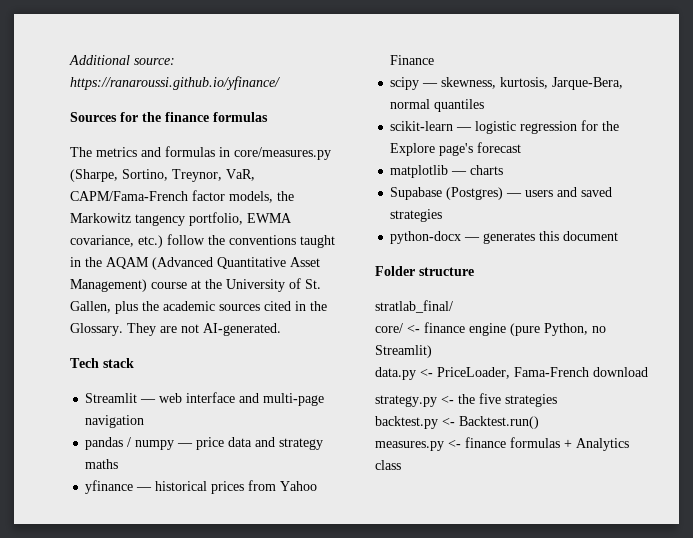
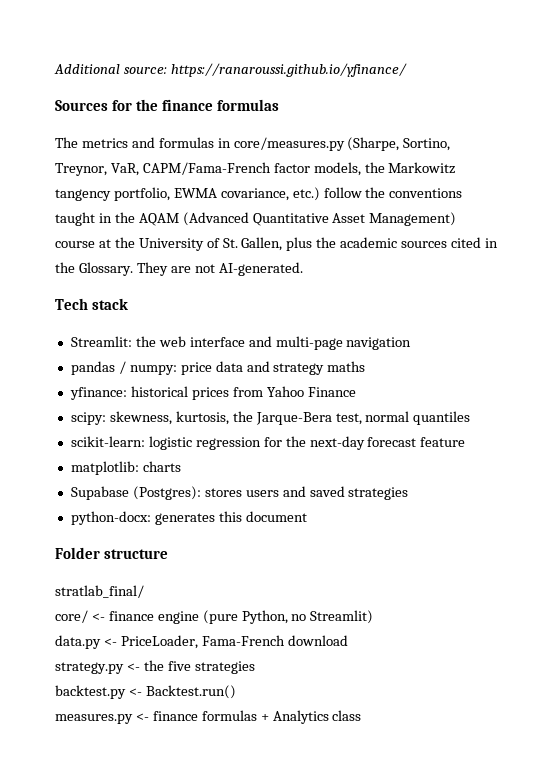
[85,393,157,403] Streamlit — -> [70,336,156,347] Streamlit: the
[135,440,194,450] numpy — -> [129,365,177,375] numpy:
[85,480,153,494] yfinance — -> [69,387,127,400] yfinance:
[390,77,624,90] scipy — skewness, kurtosis, Jarque-Bera, -> [70,411,362,425] scipy: skewness, kurtosis, the Jarque-Bera test,
[390,121,473,131] scikit-learn — -> [70,436,145,447] scikit-learn:
[390,143,474,156] Explore page's -> [309,436,365,450] next-day
[390,165,468,178] // matplotlib — -> [420,437,466,447] [70,461,139,475] feature // matplotlib:
[446,187,523,200] (Postgres) — -> [132,486,242,500] (Postgres): stores
[390,231,481,244] python-docx — -> [70,511,151,525] python-docx:

